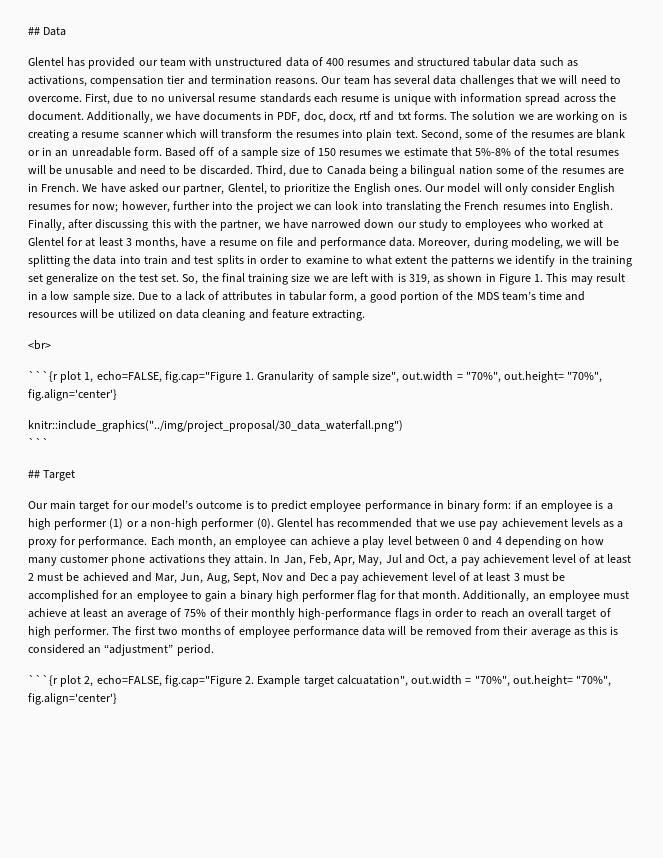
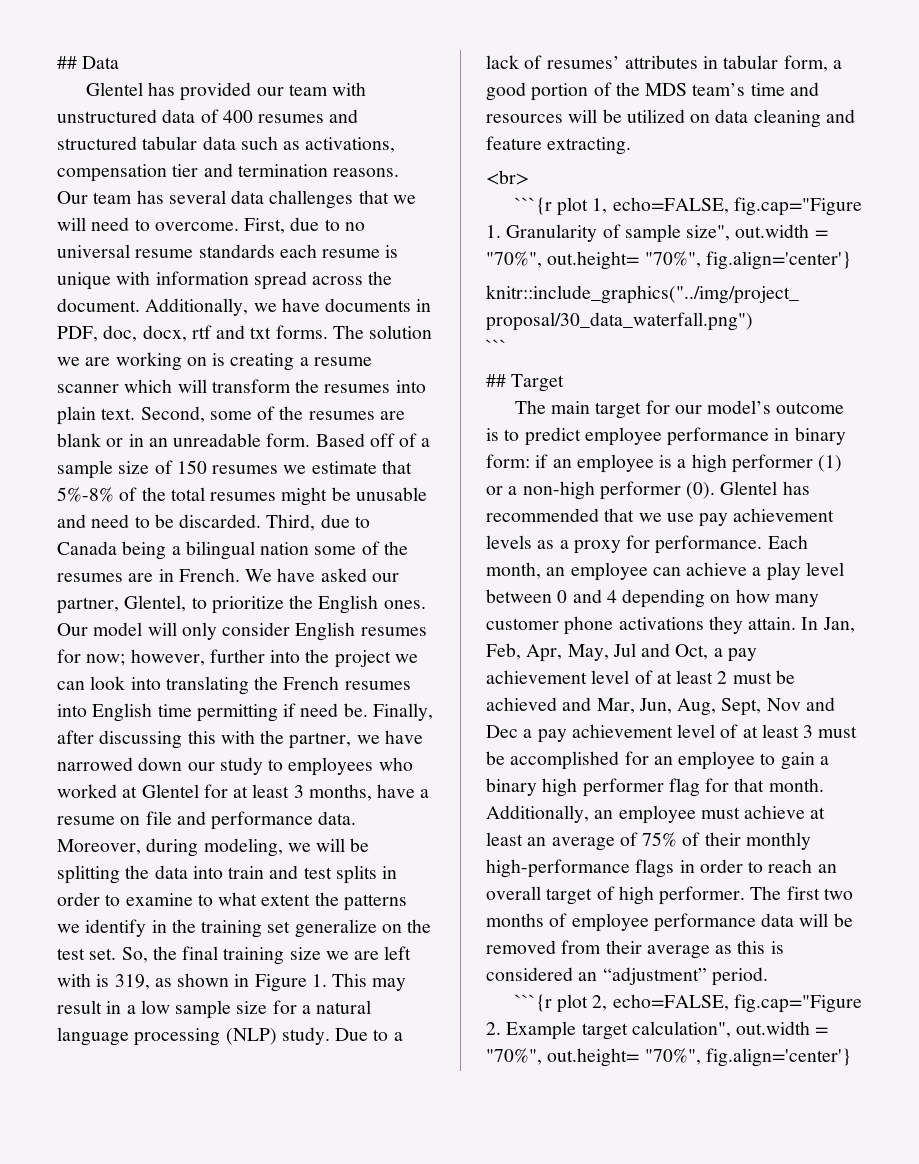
[28,165,46,174] will -> [281,487,328,506] might
[573,201,614,213] English. -> [92,703,368,722] English time permitting if need be.
[112,291,135,300] size. -> [236,1000,372,1014] [57,1027,330,1046] size for a natural language processing (NLP) study.
(220, 295) none -> [546,56,620,69] resumes’
[28,501,48,509] Our -> [514,400,546,414] The
[336,675,408,687] calcuatation", -> [631,1021,731,1038] calculation",

